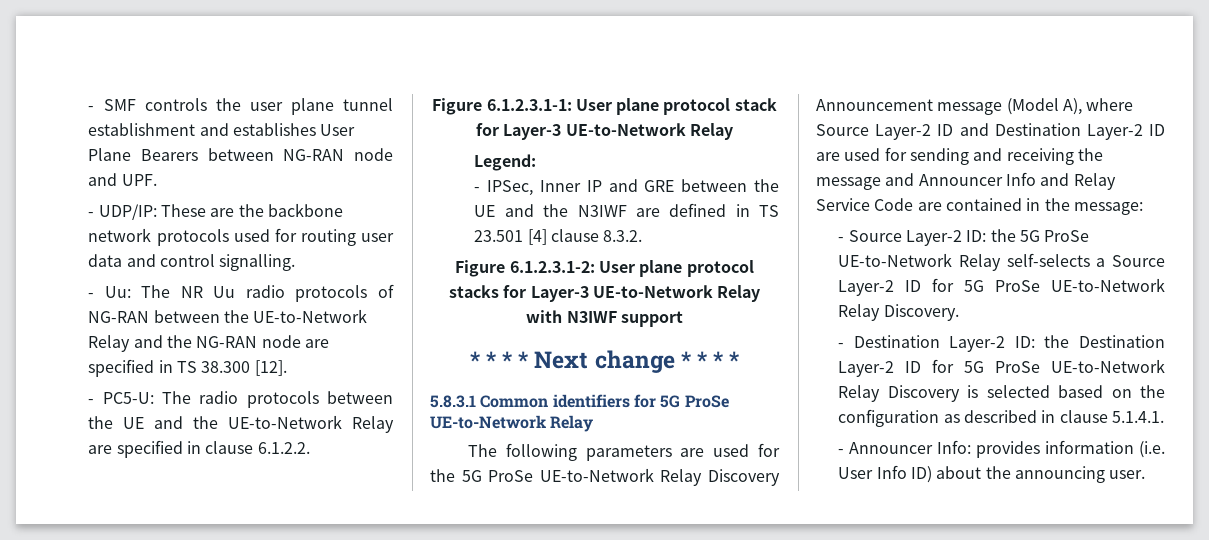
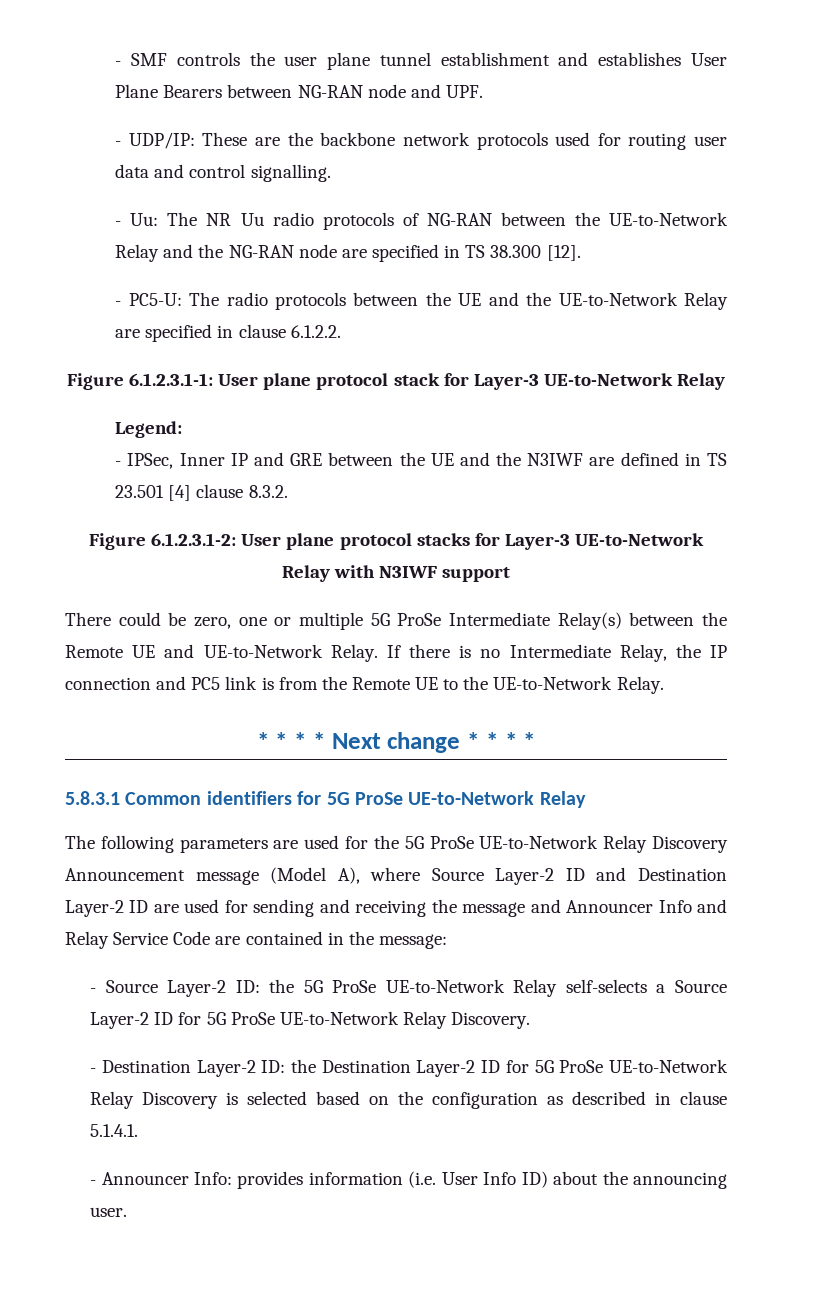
(683, 319) none -> [65,612,727,630] [65,644,727,662] [65,676,664,694] // There could be zero, one or multiple 5G ProSe Intermediate Relay(s) between the Remote UE and UE-to-Network Relay. If there is no Intermediate Relay, the IP connection and PC5 link is from the Remote UE to the UE-to-Network Relay.

